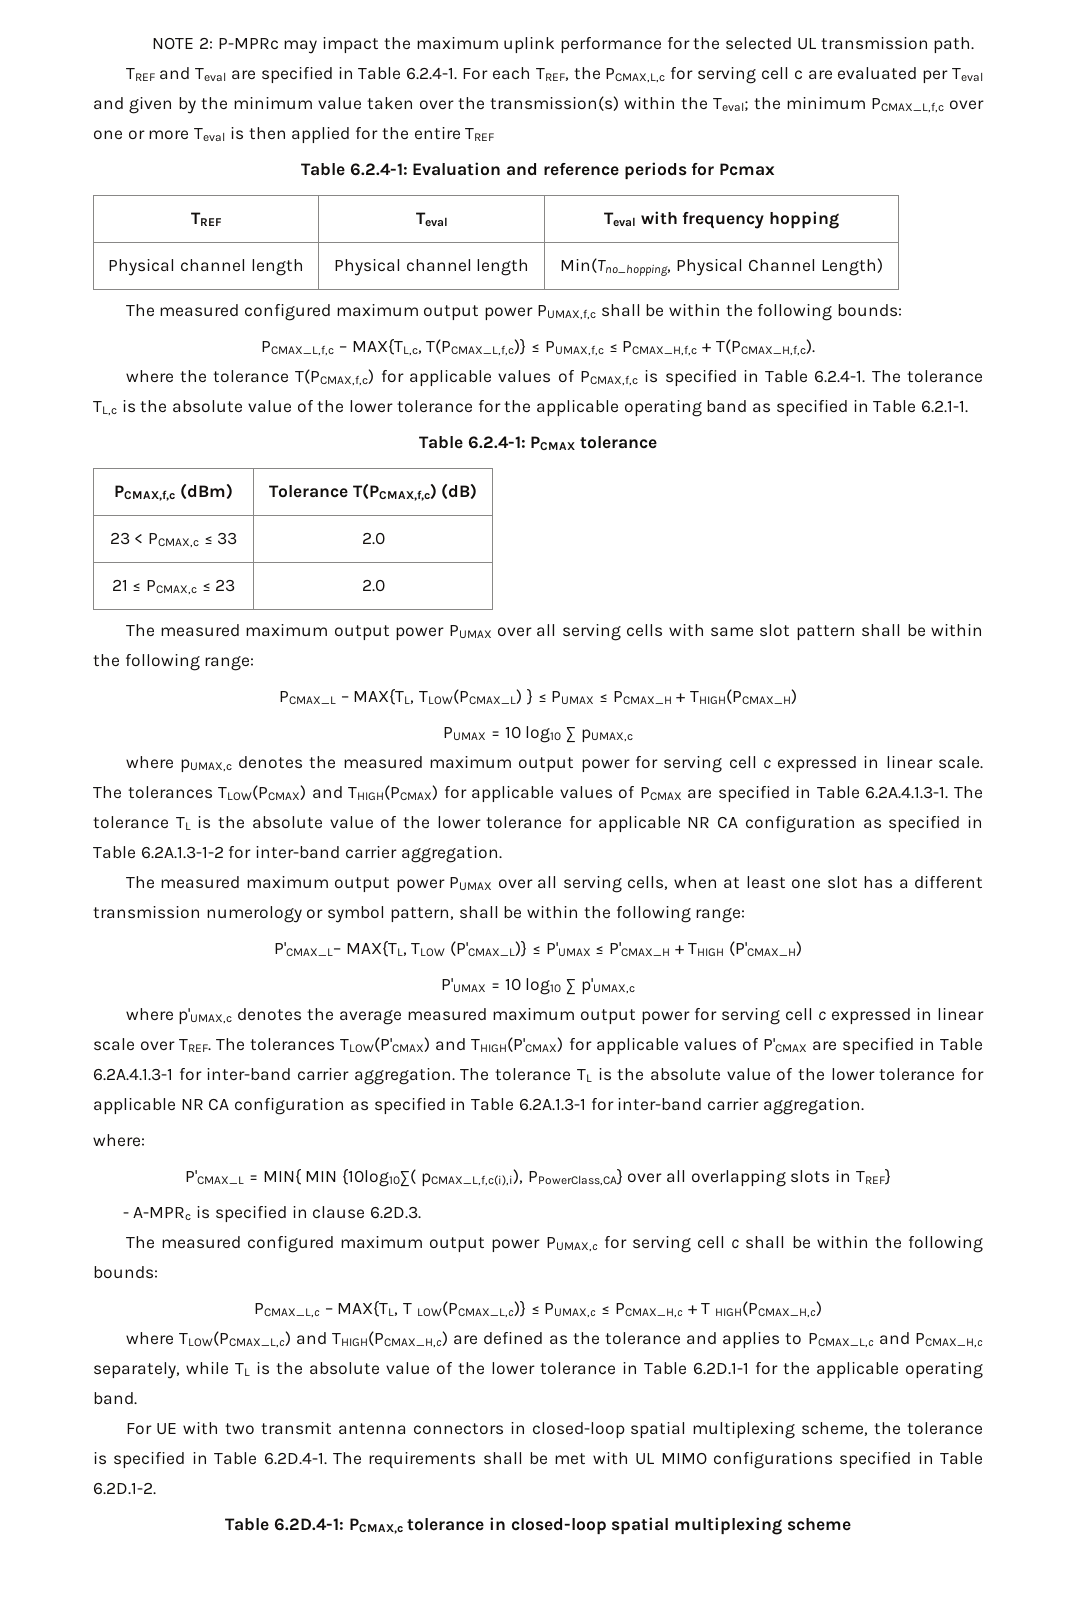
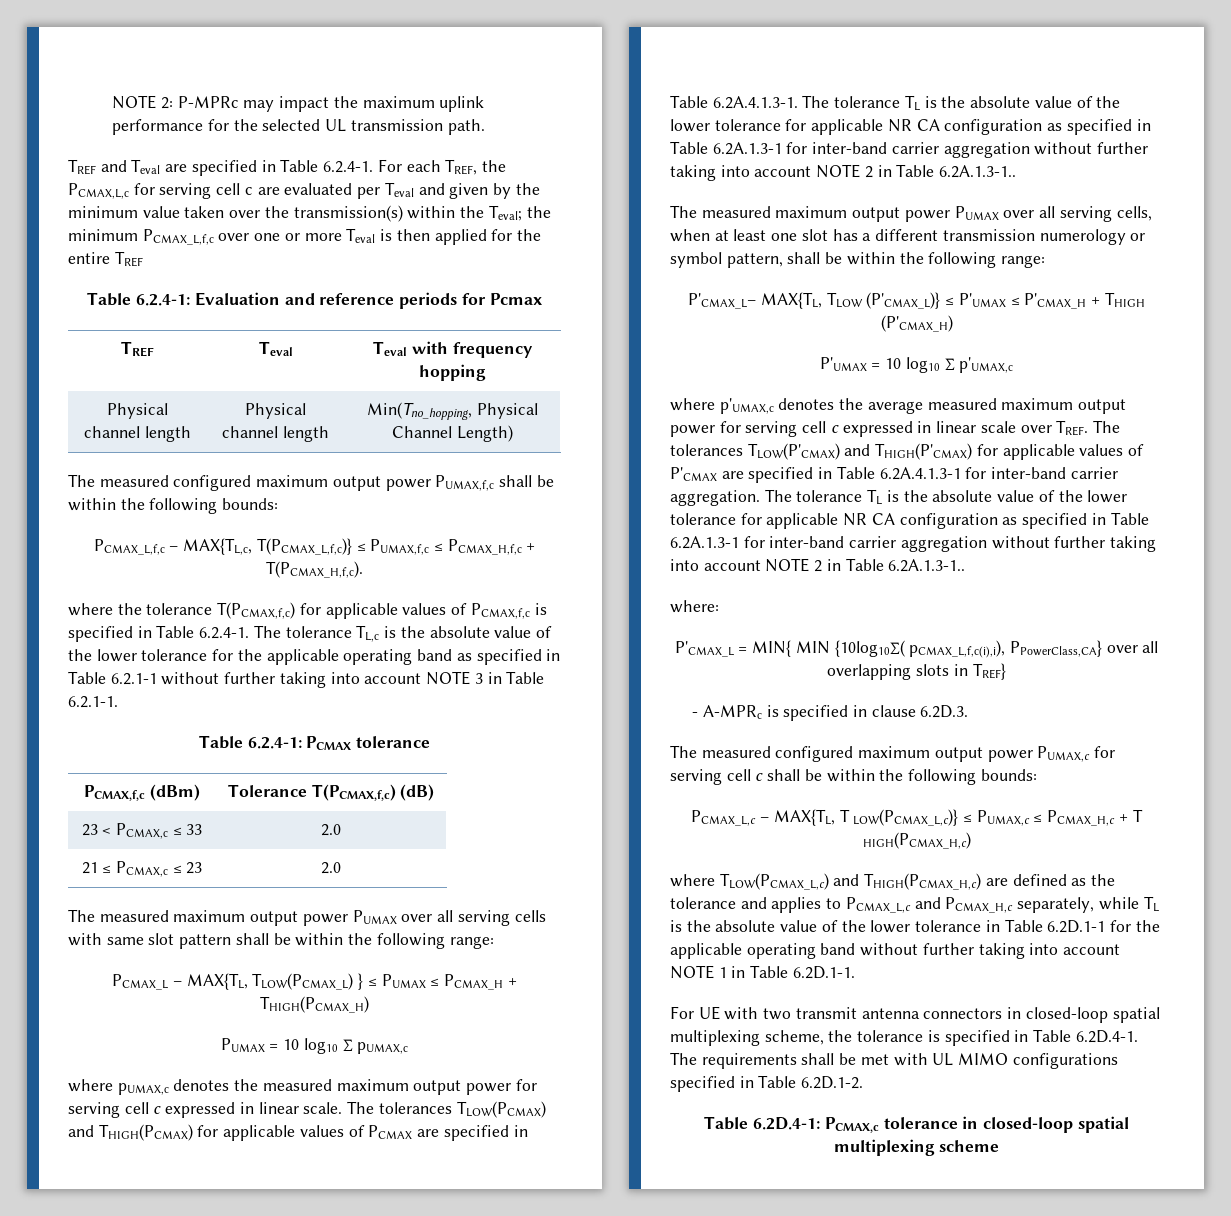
(917, 406) none -> [110,671,545,688] 6.2.1-1 without further taking into account NOTE 3 in Table
[140,845,502,863] 6.2A.1.3-1-2 for inter-band carrier aggregation. -> [712,142,1149,158] [670,164,1017,181] 6.2A.1.3-1 for inter-band carrier aggregation without further taking into account NOTE 2 in Table 6.2A.1.3-1..
[762,1097,864,1115] aggregation. -> [900,536,1157,552] [670,558,966,572] aggregation without further taking into account NOTE 2 in Table 6.2A.1.3-1..
[93,1392,137,1405] band. -> [820,943,1121,959] [670,965,855,979] band without further taking into account NOTE 1 in Table 6.2D.1-1.

